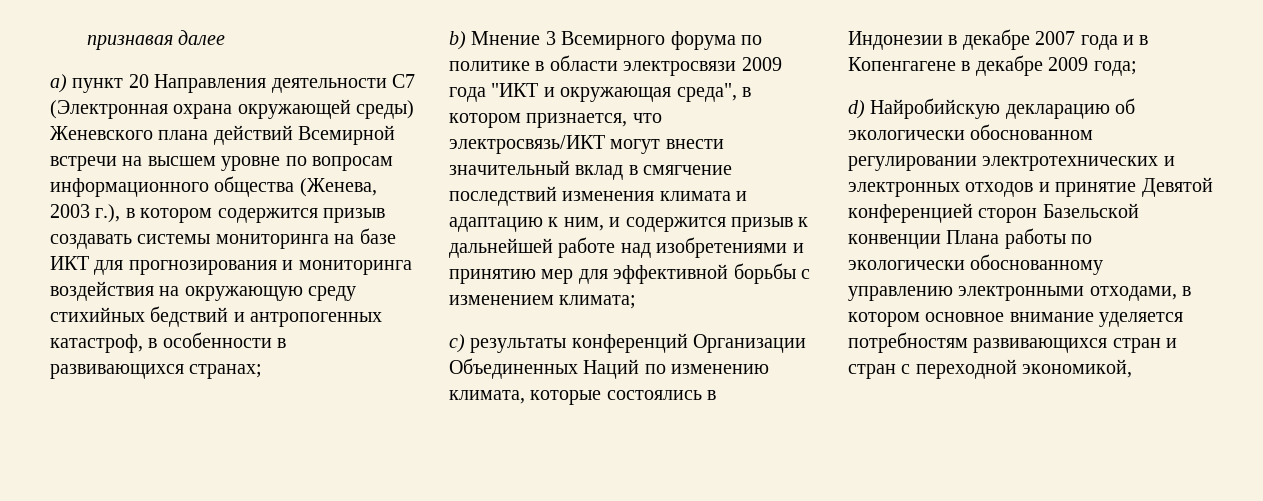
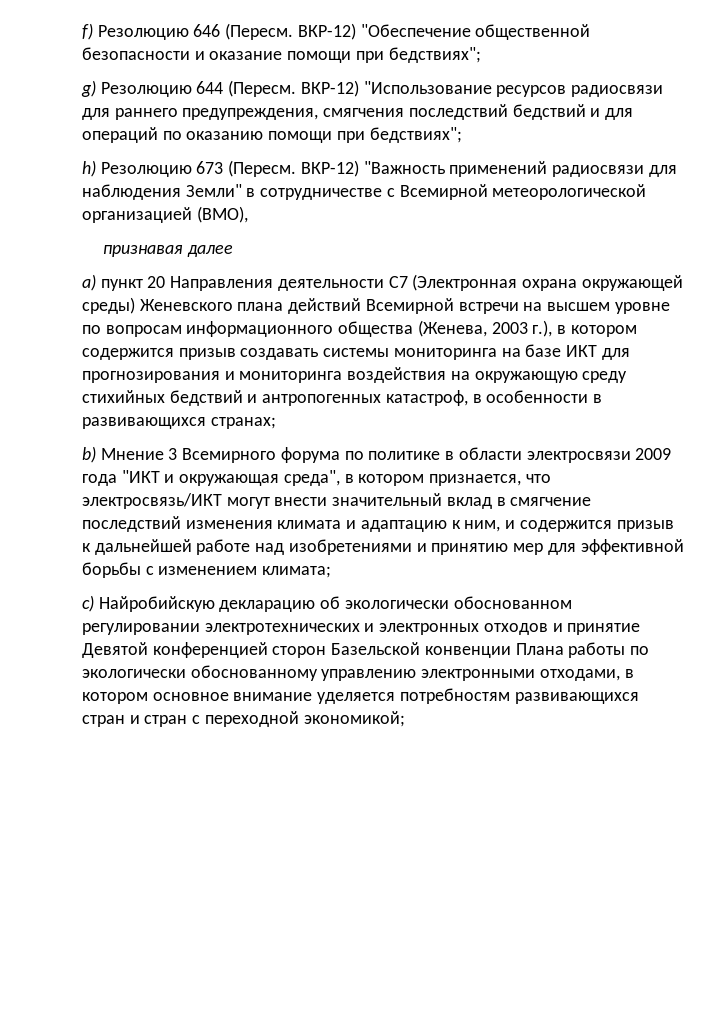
(86, 42) none -> [82,23,591,40] [82,47,481,63] [81,80,664,97] [82,104,634,120] [82,127,462,143] [82,160,677,177] [82,184,647,200] [82,206,248,223] f) Резолюцию 646 (Пересм. ВКР-12) "Обеспечение общественной безопасности и оказание помощи при бедствиях"; // g) Резолюцию 644 (Пересм. ВКР-12) "Использование ресурсов радиосвязи для раннего предупреждения, смягчения последствий бедствий и для операций по оказанию помощи при бедствиях"; // h) Резолюцию 673 (Пересм. ВКР-12) "Важность применений радиосвязи для наблюдения Земли" в сотрудничестве с Всемирной метеорологической организацией (ВМО), //
[470,333,807,353] [449,358,770,379] [449,390,717,405] [848,29,1149,50] [848,55,1137,76] [848,100,865,119] результаты конференций Организации Объединенных Наций по изменению климата, которые состоялись в Индонезии в декабре 2007 года и в Копенгагене в декабре 2009 года; // d) -> (94, 603) none
[1022,359,1133,378] экономикой, -> [303,711,405,727] экономикой;

